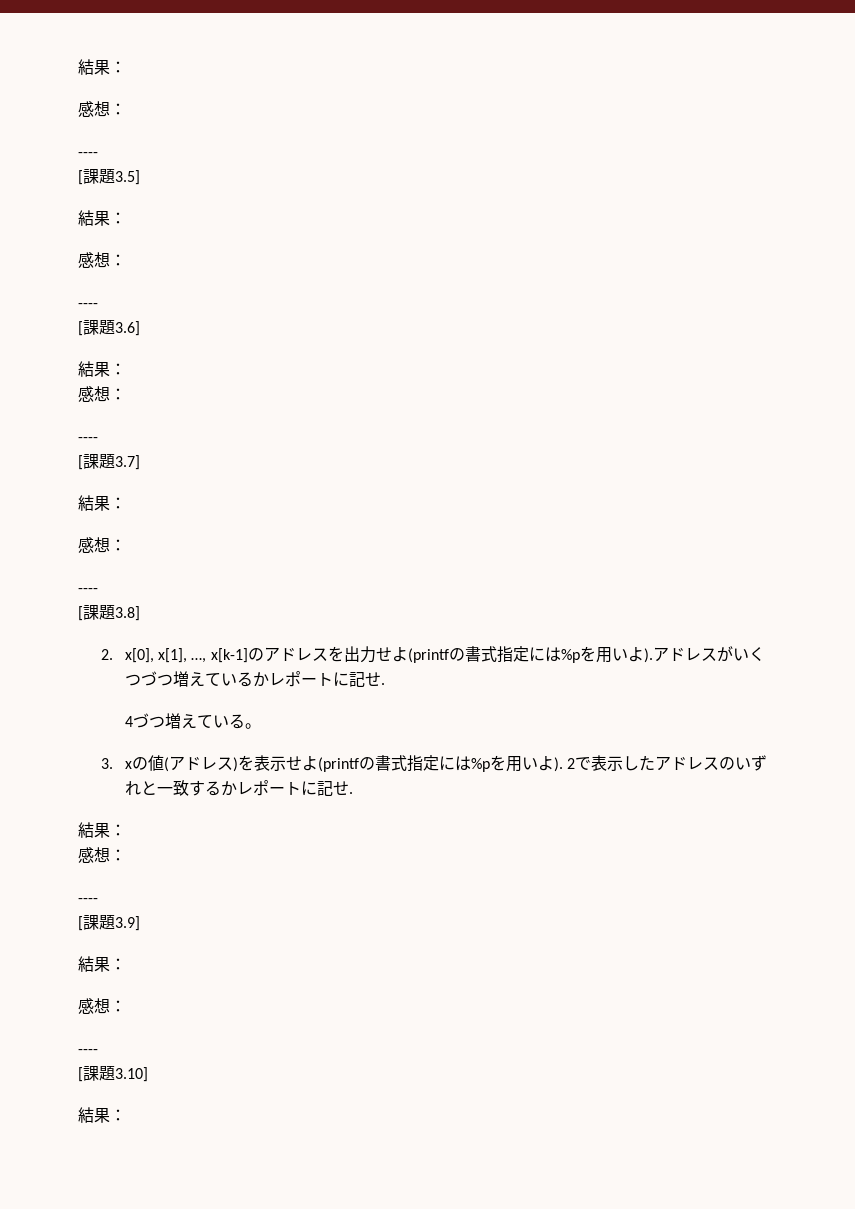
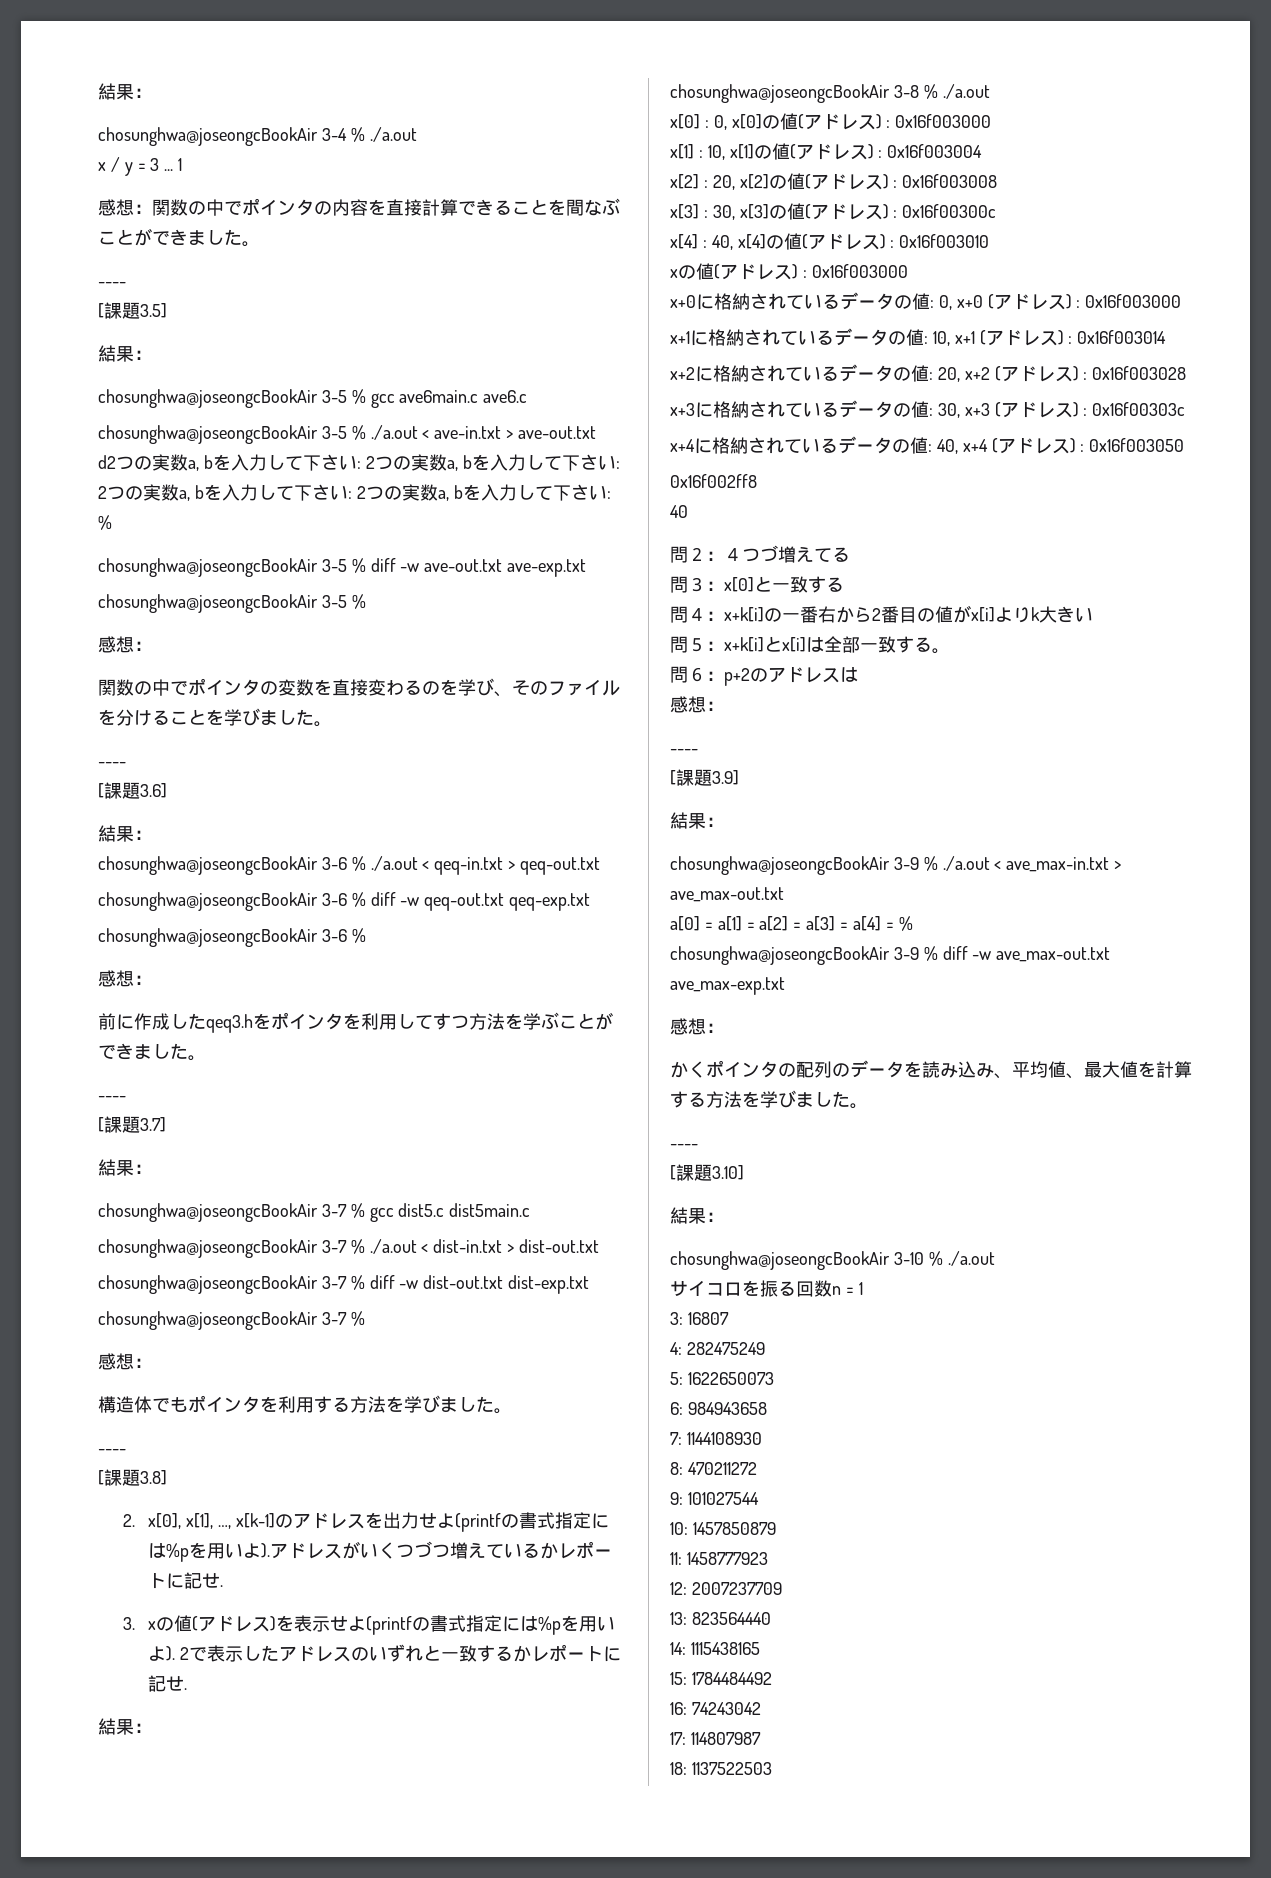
[78,59,126,75] [78,101,126,117] 結果： // 感想： -> [98,83,152,100] [98,127,417,146] [98,157,183,176] [98,198,620,216] [98,228,260,247] 結果： // chosunghwa@joseongcBookAir 3-4 % ./a.out // x / y = 3 ... 1 // 感想：関数の中でポインタの内容を直接計算できることを間なぶことができました。
[78,252,126,268] 感想： -> [98,389,528,408] [98,425,597,444] [98,454,620,471] [98,484,611,501] [98,515,112,530] [98,558,587,577] [98,594,366,613] [98,636,152,653] [98,678,620,697] [98,708,332,727] chosunghwa@joseongcBookAir 3-5 % gcc ave6main.c ave6.c // chosunghwa@joseongcBookAir 3-5 % ./a.out < ave-in.txt > ave-out.txt // d2つの実数a, bを入力して下さい: 2つの実数a, bを入力して下さい: 2つの実数a, bを入力して下さい: 2つの実数a, bを入力して下さい: % // chosunghwa@joseongcBookAir 3-5 % diff -w ave-out.txt ave-exp.txt // chosunghwa@joseongcBookAir 3-5 % // 感想： // 関数の中でポインタの変数を直接変わるのを学び、そのファイルを分けることを学びました。
[78,386,126,402] 感想： -> [98,856,601,875] [98,892,591,911] [98,928,366,947] [98,970,152,987] [98,1012,613,1033] [98,1043,206,1061] chosunghwa@joseongcBookAir 3-6 % ./a.out < qeq-in.txt > qeq-out.txt // chosunghwa@joseongcBookAir 3-6 % diff -w qeq-out.txt qeq-exp.txt // chosunghwa@joseongcBookAir 3-6 % // 感想： // 前に作成したqeq3.hをポインタを利用してすつ方法を学ぶことができました。
[78,537,126,553] 感想： -> [98,1203,531,1222] [98,1239,599,1258] [98,1275,590,1294] [98,1311,365,1330] [98,1353,152,1370] [98,1395,512,1414] chosunghwa@joseongcBookAir 3-7 % gcc dist5.c dist5main.c // chosunghwa@joseongcBookAir 3-7 % ./a.out < dist-in.txt > dist-out.txt // chosunghwa@joseongcBookAir 3-7 % diff -w dist-out.txt dist-exp.txt // chosunghwa@joseongcBookAir 3-7 % // 感想： // 構造体でもポインタを利用する方法を学びました。
[124,713,261,729] // 4づつ増えている。 -> (224, 1586) none
(126, 830) none -> [670,84,990,103] [670,113,992,130] [670,143,983,160] [670,173,998,190] [670,203,997,220] [670,233,990,250] [670,263,908,280] [670,292,1182,310] [670,328,1167,346] [670,364,1187,382] [670,400,1186,418] [670,436,1185,454] [670,474,757,488] [670,505,688,518] [670,545,850,563] [670,576,844,593] [670,605,1093,623] [670,636,950,654] [670,666,858,686] // chosunghwa@joseongcBookAir 3-8 % ./a.out // x[0] : 0, x[0]の値(アドレス) : 0x16f003000 // x[1] : 10, x[1]の値(アドレス) : 0x16f003004 // x[2] : 20, x[2]の値(アドレス) : 0x16f003008 // x[3] : 30, x[3]の値(アドレス) : 0x16f00300c // x[4] : 40, x[4]の値(アドレス) : 0x16f003010 // xの値(アドレス) : 0x16f003000 // x+0に格納されているデータの値: 0, x+0 (アドレス) : 0x16f003000 // x+1に格納されているデータの値: 10, x+1 (アドレス) : 0x16f003014 // x+2に格納されているデータの値: 20, x+2 (アドレス) : 0x16f003028 // x+3に格納されているデータの値: 30, x+3 (アドレス) : 0x16f00303c // x+4に格納されているデータの値: 40, x+4 (アドレス) : 0x16f003050 // 0x16f002ff8 // 40 // 問２：４つづ増えてる // 問３：x[0]と一致する // 問４：x+k[i]の一番右から2番目の値がx[i]よりk大きい // 問５：x+k[i]とx[i]は全部一致する。 // 問６：p+2のアドレスは
[78,998,126,1014] 感想： -> [670,856,1122,875] [670,887,784,902] [670,916,913,931] [670,946,1111,965] [670,977,785,995] [670,1018,724,1035] [670,1060,1192,1079] [670,1090,868,1109] chosunghwa@joseongcBookAir 3-9 % ./a.out < ave_max-in.txt > ave_max-out.txt // a[0] = a[1] = a[2] = a[3] = a[4] = % // chosunghwa@joseongcBookAir 3-9 % diff -w ave_max-out.txt ave_max-exp.txt // 感想： // かくポインタの配列のデータを読み込み、平均値、最大値を計算する方法を学びました。
(126, 1115) none -> [670,1251,995,1270] [670,1280,863,1297] [670,1312,729,1325] [670,1342,765,1355] [670,1372,774,1385] [670,1402,767,1415] [670,1432,762,1445] [670,1462,757,1475] [670,1492,759,1505] [670,1522,776,1535] [670,1552,768,1565] [670,1582,782,1595] [670,1612,771,1625] [670,1642,760,1655] [670,1672,772,1685] [670,1702,761,1715] [670,1732,761,1745] [670,1762,772,1775] // chosunghwa@joseongcBookAir 3-10 % ./a.out // サイコロを振る回数n = 1 // 3: 16807 // 4: 282475249 // 5: 1622650073 // 6: 984943658 // 7: 1144108930 // 8: 470211272 // 9: 101027544 // 10: 1457850879 // 11: 1458777923 // 12: 2007237709 // 13: 823564440 // 14: 1115438165 // 15: 1784484492 // 16: 74243042 // 17: 114807987 // 18: 1137522503

